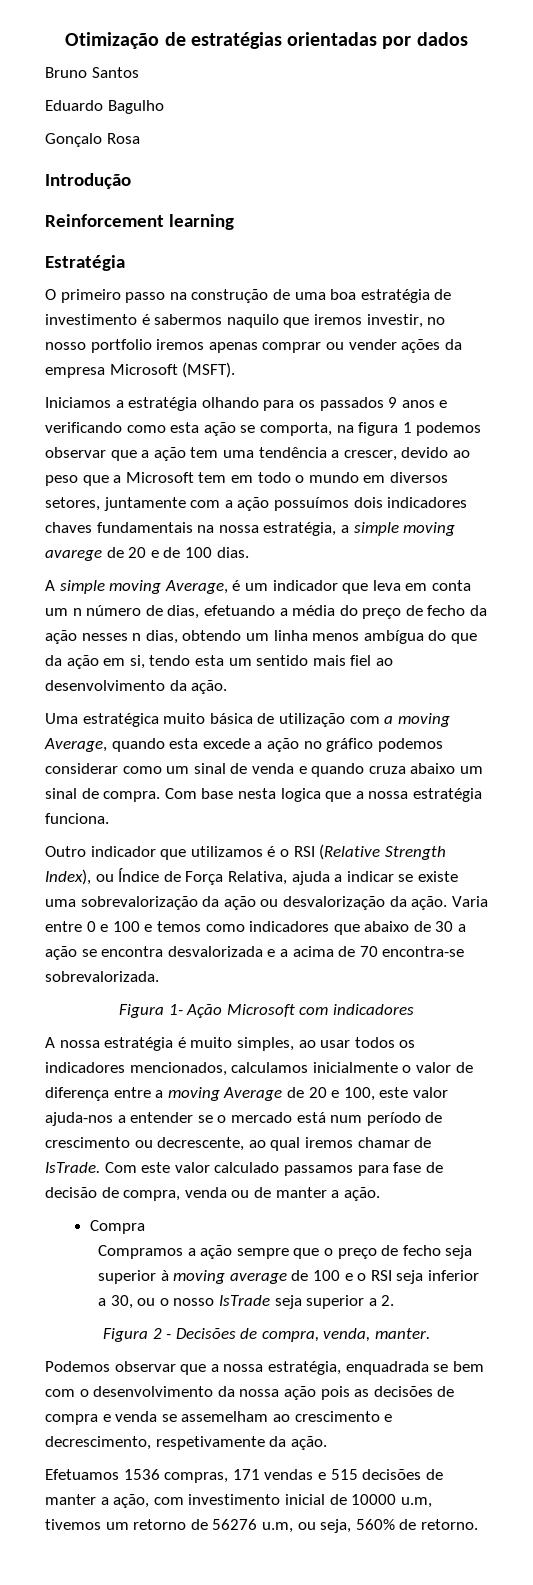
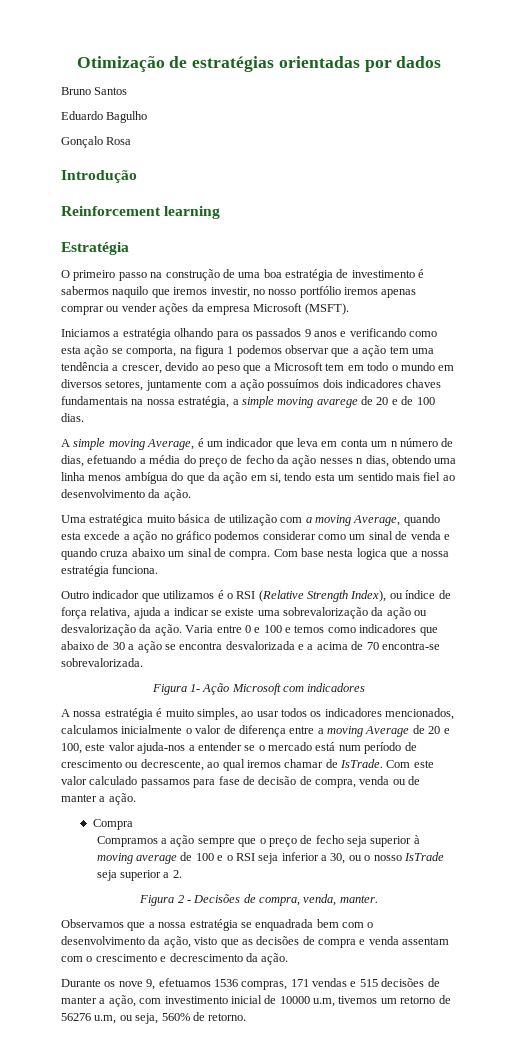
[90,339,152,353] portfolio -> [299,286,341,298] portfólio
[245,633,269,641] um -> [434,458,457,464] uma
[118,868,287,885] Índice de Força Relativa, -> [405,590,451,599] [61,607,131,619] índice de força relativa,
[45,1361,449,1375] Podemos observar que a nossa estratégia, enquadrada se -> [61,919,314,931] Observamos que a nossa estratégia se enquadrada
[239,1386,350,1400] nossa ação pois -> [163,936,239,948] ação, visto que
[161,1411,393,1422] [45,1436,327,1450] [45,1469,119,1480] se assemelham ao crescimento e decrescimento, respetivamente da ação. // Efetuamos -> [402,937,450,945] [61,953,289,965] [61,978,211,990] assentam com o crescimento e decrescimento da ação. // Durante os nove 9, efetuamos

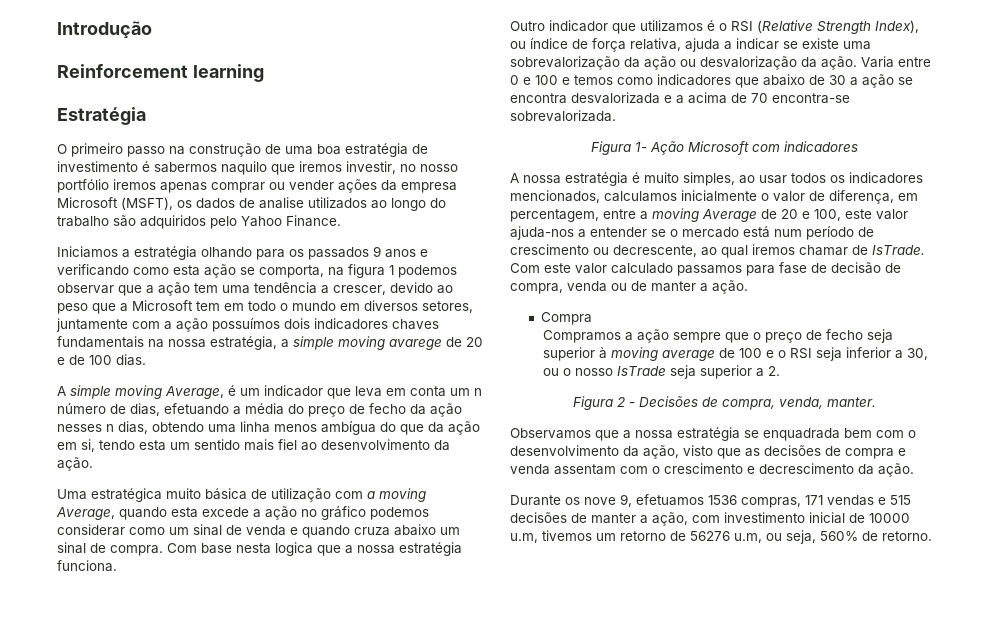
[76,56,442,72] [61,87,128,95] [61,111,148,123] [61,136,132,148] Otimização de estratégias orientadas por dados // Bruno Santos // Eduardo Bagulho // Gonçalo Rosa // -> (57, 30) none
[304,303,349,315] (MSFT). -> [121,197,446,211] [57,215,341,229] (MSFT), os dados de analise utilizados ao longo do trabalho são adquiridos pelo Yahoo Finance.
[238,725,286,737] diferença -> [829,190,918,204] [510,209,599,222] diferença, em percentagem,

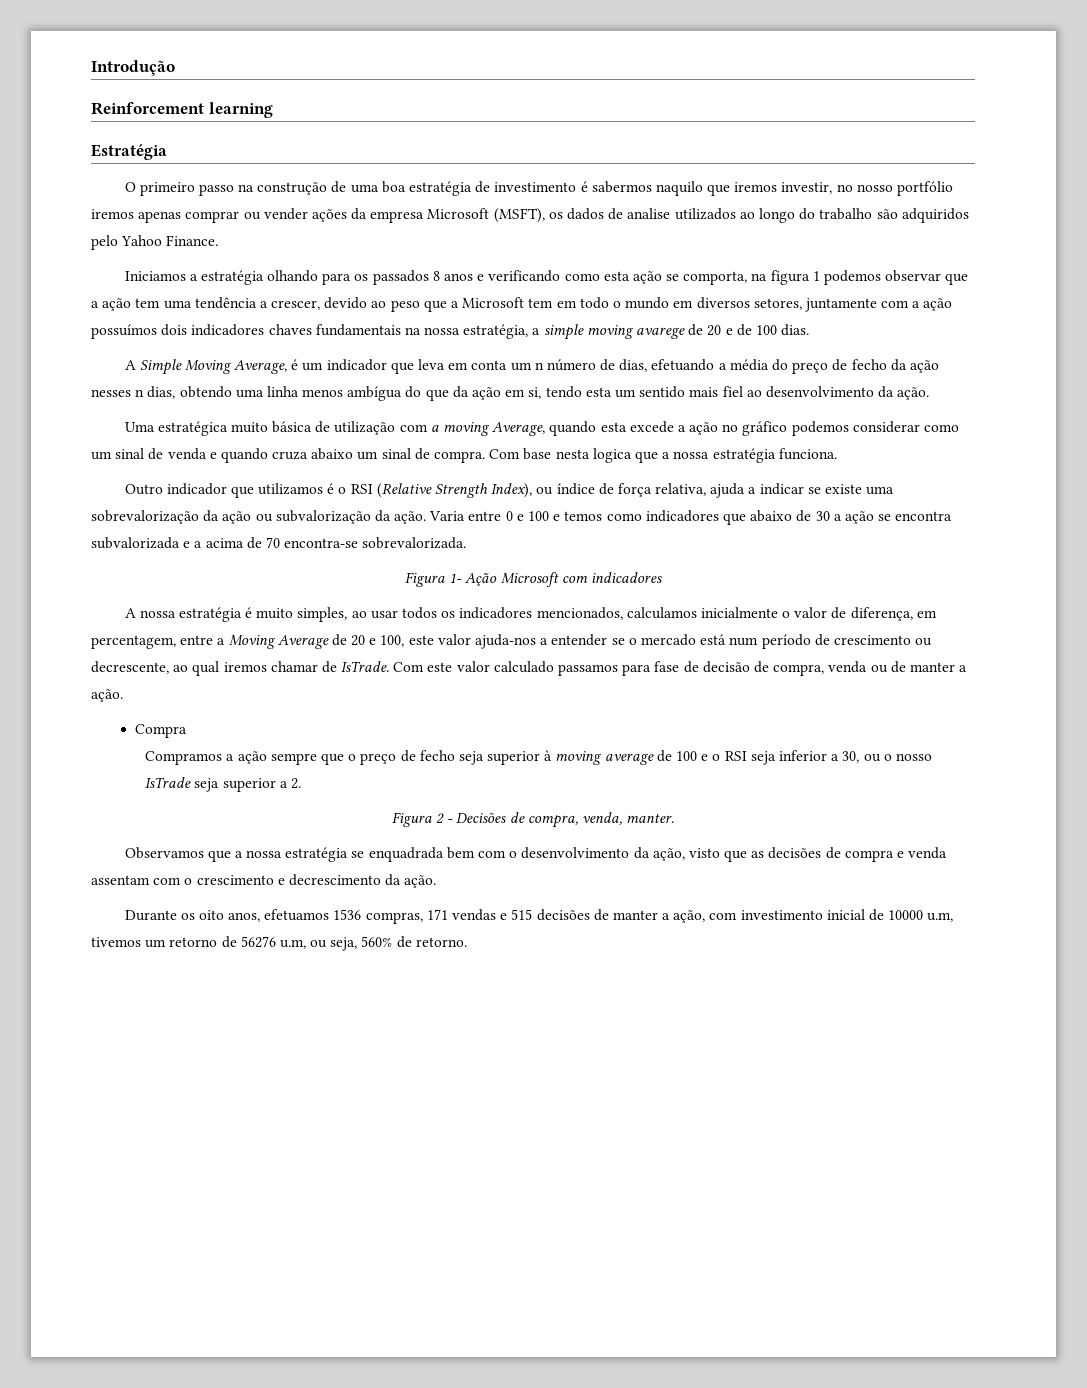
[373,246,381,257] 9 -> [432,271,440,281] 8
[70,385,162,399] simple moving -> [139,359,231,375] Simple Moving
[700,56,797,70] desvalorização -> [275,510,371,524] subvalorização
[571,92,660,104] desvalorizada -> [91,537,180,549] subvalorizada
[652,208,699,222] moving -> [228,635,275,649] Moving
[584,494,632,507] nove 9, -> [198,910,261,922] oito anos,

